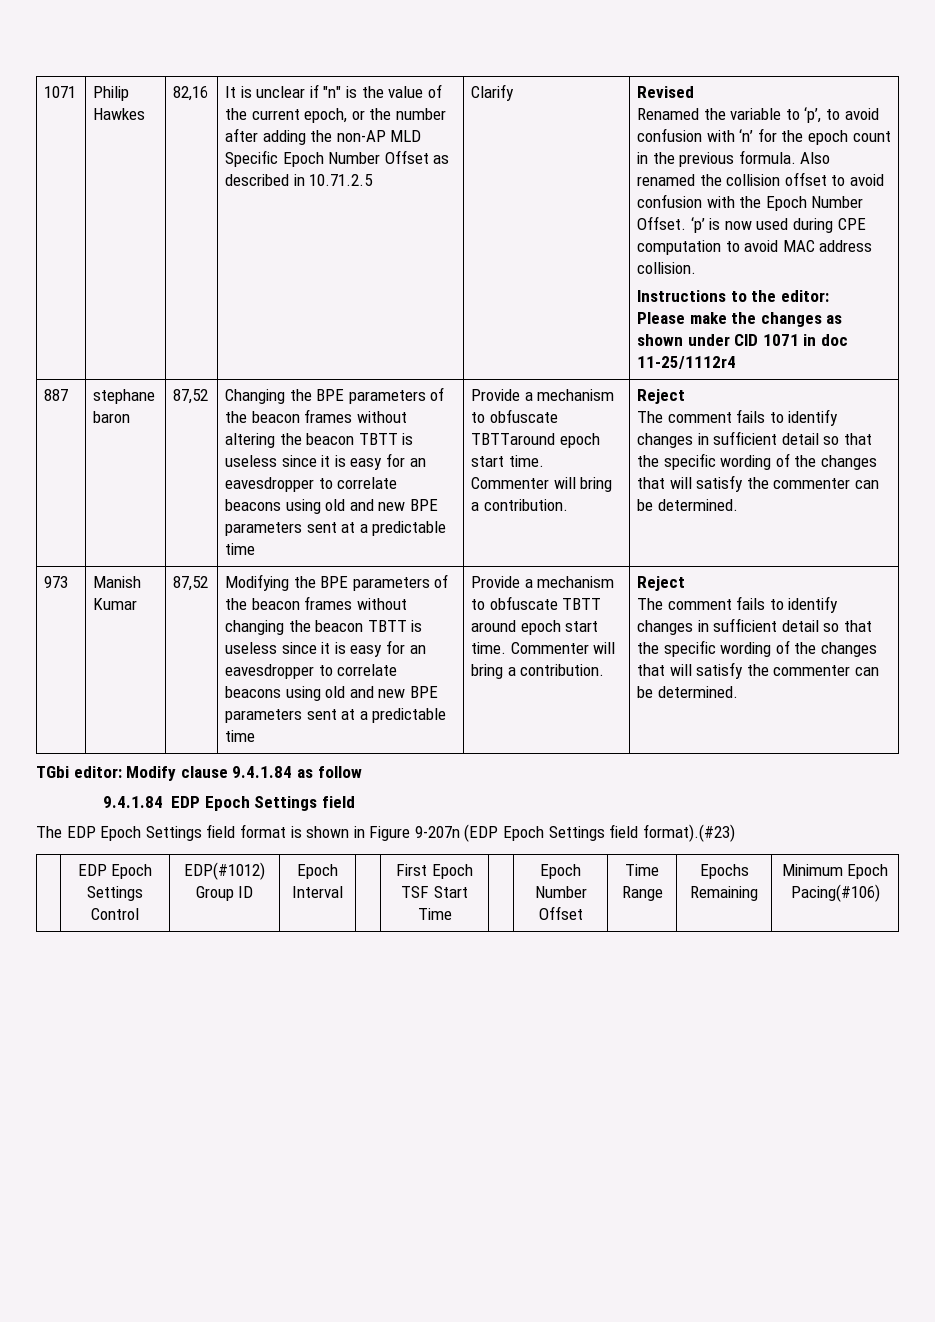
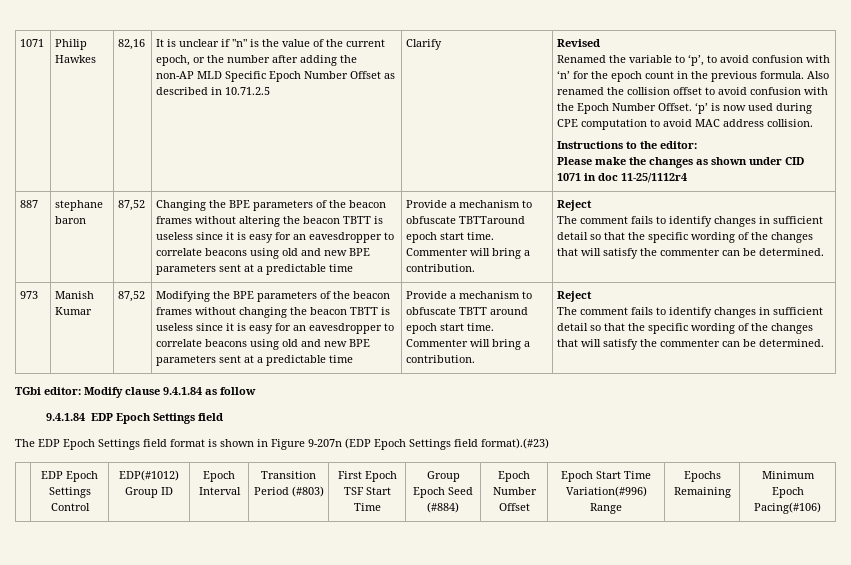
(343, 892) none -> [261,471,316,479] [253,486,324,497] Transition Period (#803)
(452, 914) none -> [426,471,460,482] [413,487,473,498] [427,502,459,513] Group Epoch Seed (#884)
[625,864,659,876] Time -> [561,471,651,482] [565,486,647,497] Epoch Start Time Variation(#996)

